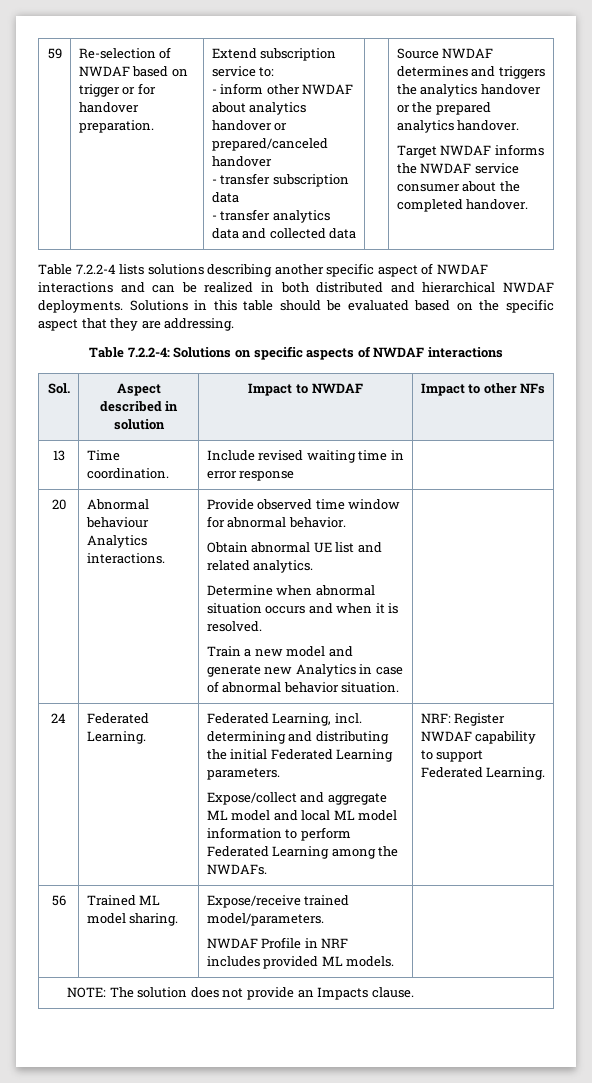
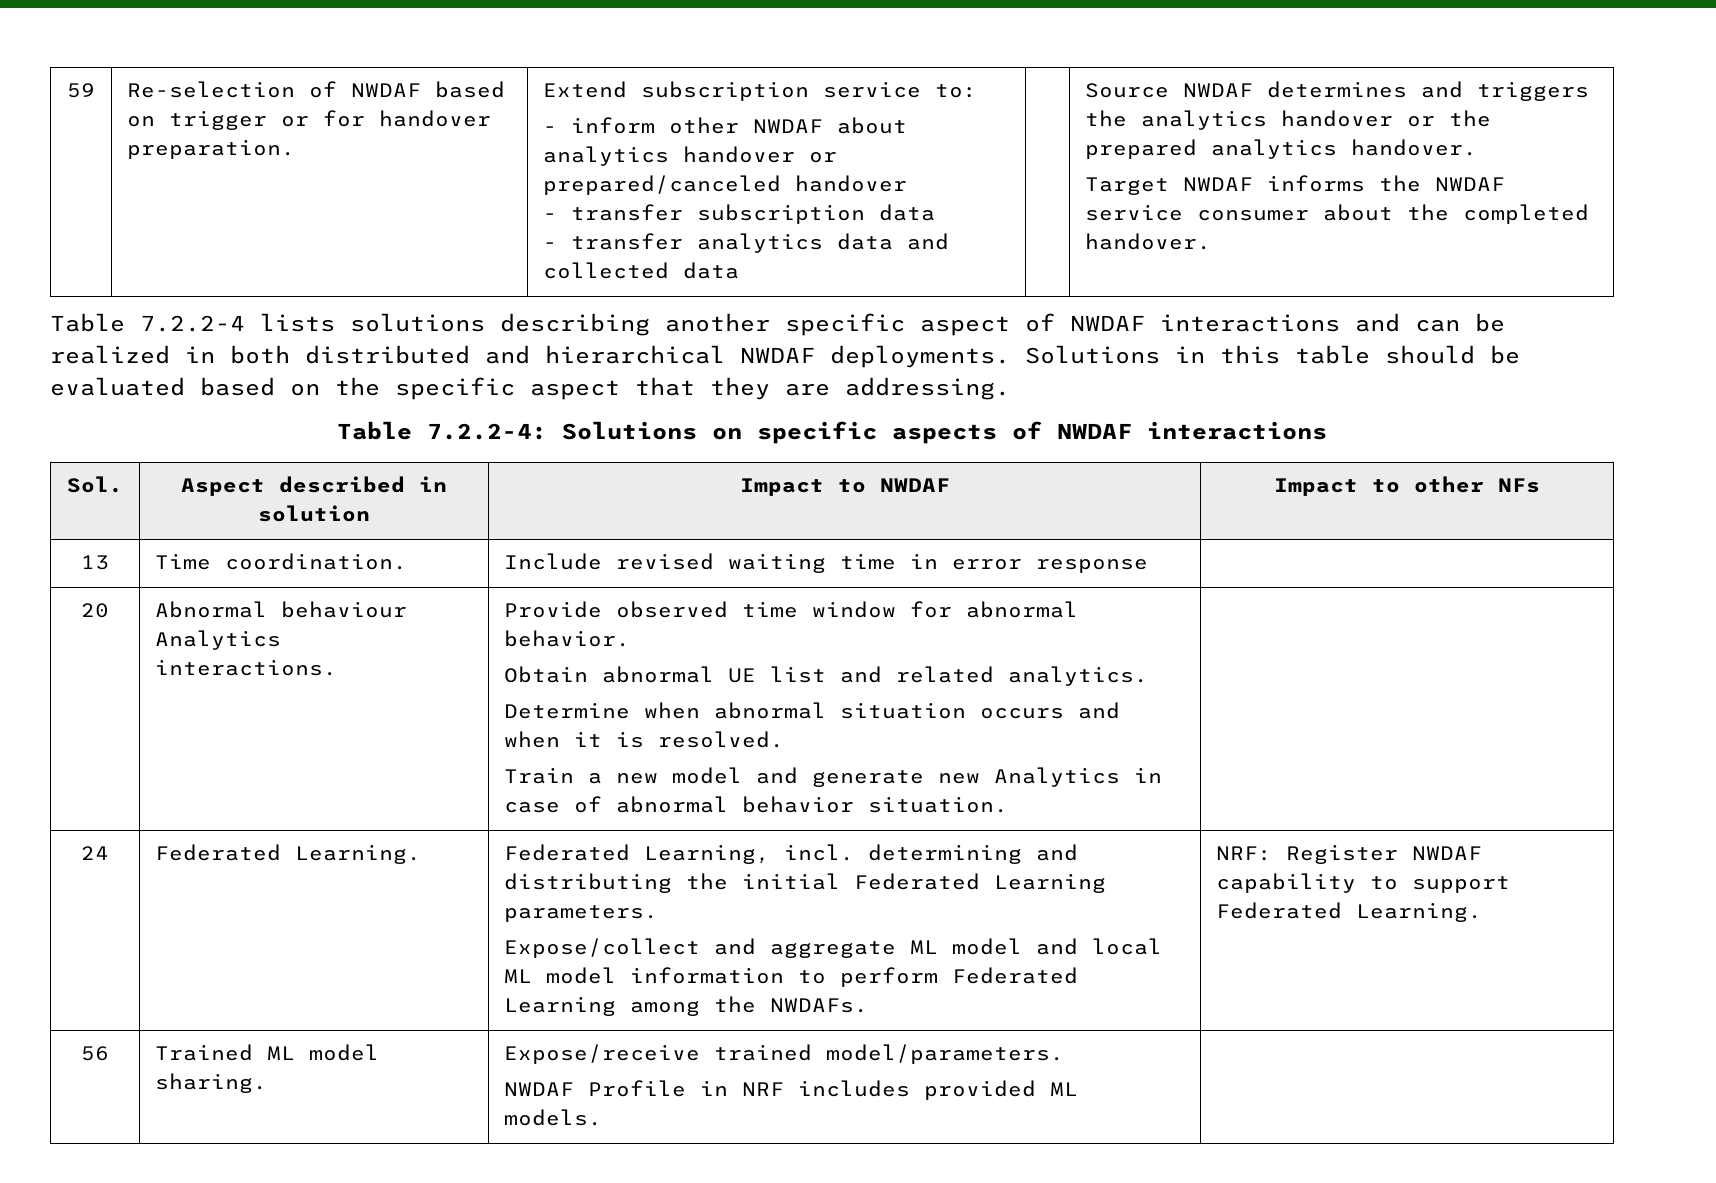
[67,987,414,1000] // NOTE: The solution does not provide an Impacts clause. -> (603, 1117) none

